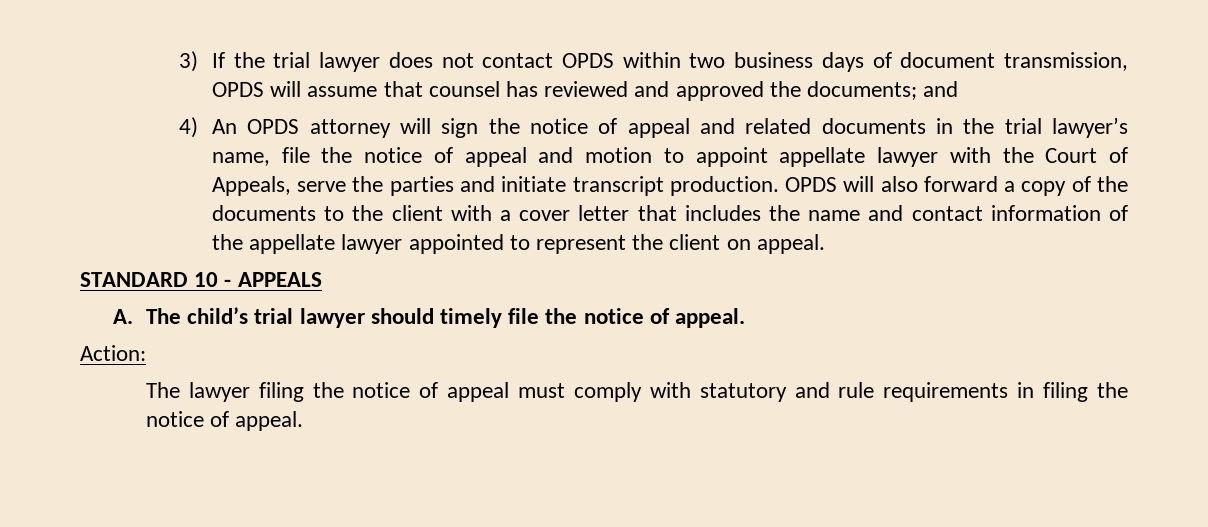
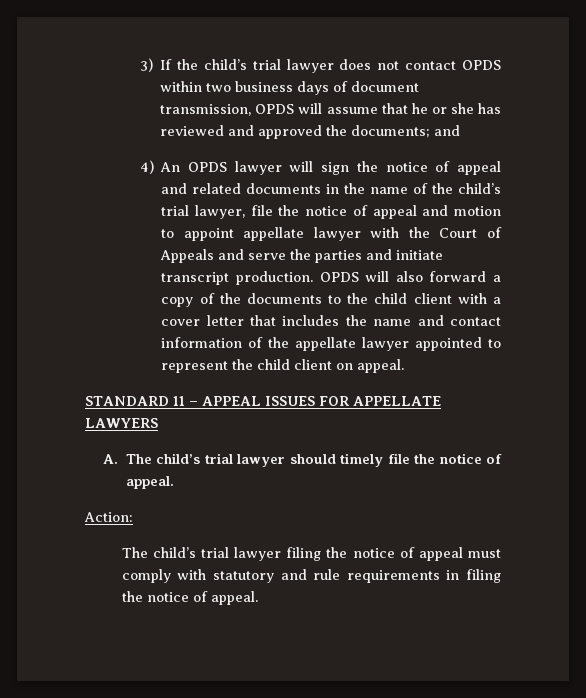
(265, 60) none -> [203,59,247,70] child’s
[428,81,500,97] counsel -> [411,103,474,114] he or she
[309,119,391,138] attorney -> [234,161,282,175] lawyer
[1004,117,1128,138] [211,152,270,166] trial lawyer’s name, -> [370,183,501,194] [161,205,246,219] name of the child’s trial lawyer,
[211,176,291,196] Appeals, -> [160,249,245,263] Appeals and
(384, 213) none -> [374,293,408,304] child
(664, 242) none -> [257,359,291,370] child
[194,272,322,287] 10 - APPEALS -> [173,396,441,406] [85,418,158,428] 11 – APPEAL ISSUES FOR APPELLATE LAWYERS
(180, 390) none -> [152,547,229,558] child’s trial

